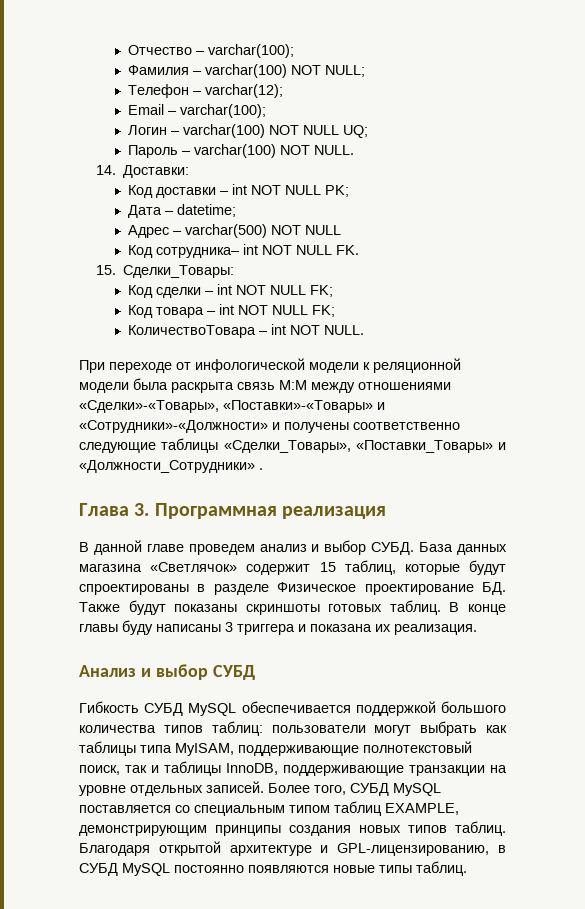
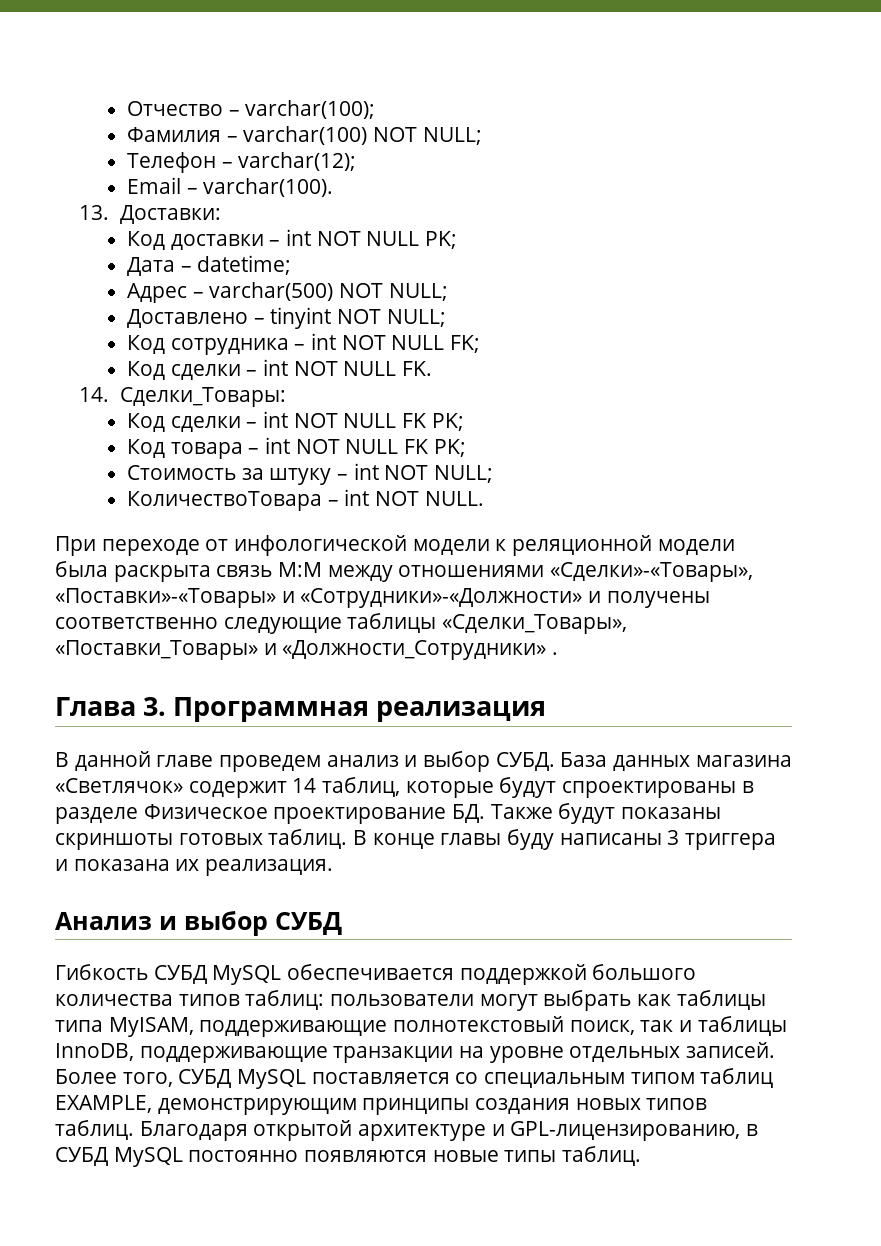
[179,104,266,118] [127,124,368,138] [127,144,354,158] [95,165,116,175] varchar(100); // Логин – varchar(100) NOT NULL UQ; // Пароль – varchar(100) NOT NULL. // 14. -> [203,178,334,197] [79,205,110,220] varchar(100). // 13.
[304,225,341,235] [127,245,240,258] NULL // Код сотрудника– -> [388,283,448,301] [126,307,446,329] [126,333,480,355] [126,361,258,380] NULL; // Доставлено – tinyint NOT NULL; // Код сотрудника – int NOT NULL FK; // Код сделки –
[95,265,116,275] 15. -> [79,387,110,402] 14.
[309,285,333,297] FK; -> [401,413,464,431] FK PK;
[311,305,335,317] FK; -> [403,439,466,457] [126,463,493,485] FK PK; // Стоимость за штуку – int NOT NULL;
[319,562,336,572] 15 -> [292,778,317,793] 14

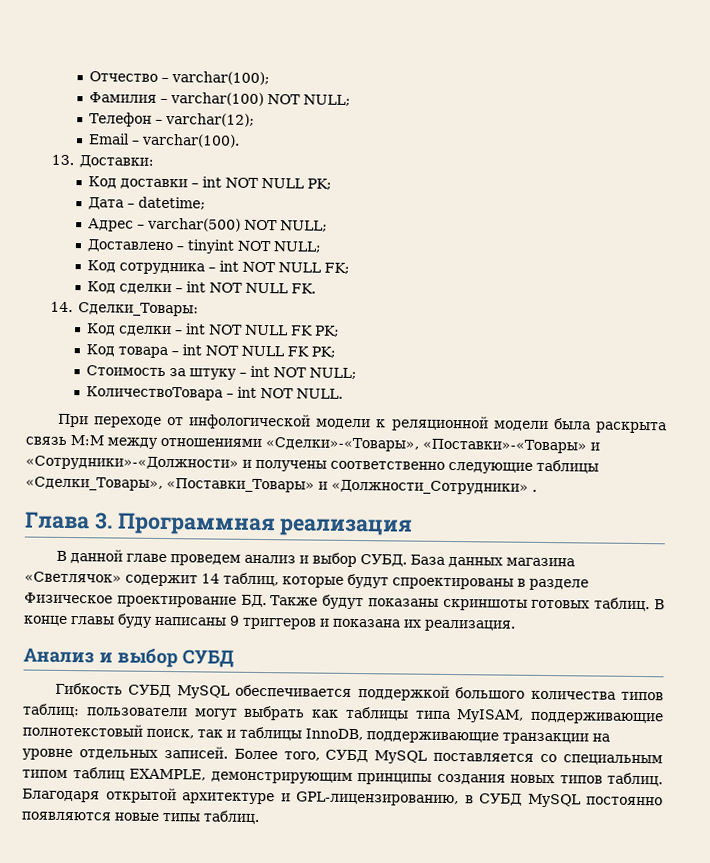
[667,830,777,850] 3 триггера -> [229,615,317,630] 9 триггеров

